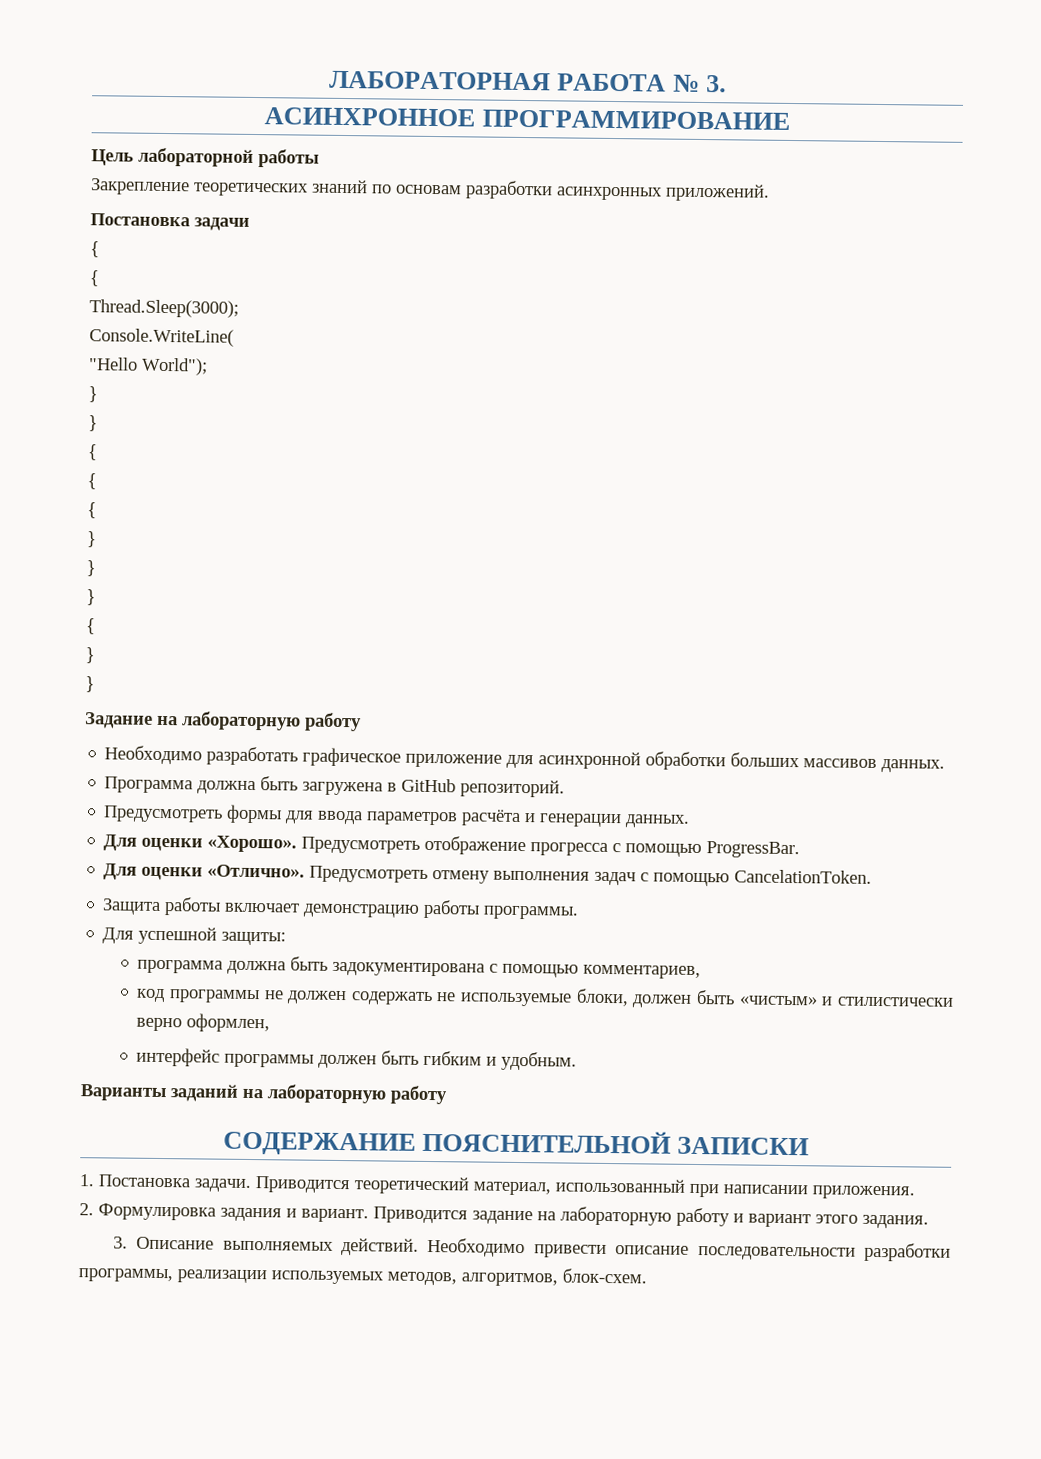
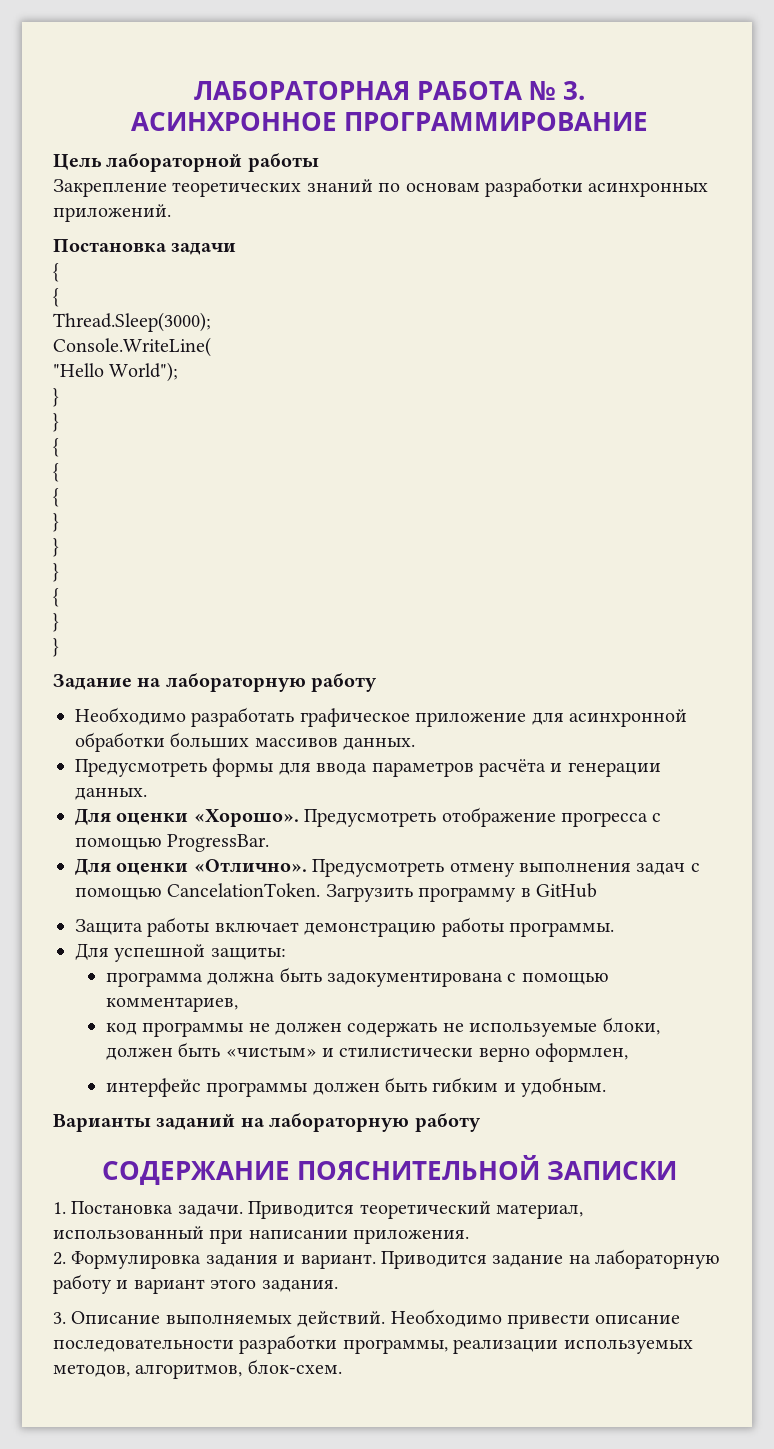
[104,776,566,798] // Программа должна быть загружена в GitHub репозиторий. -> (416, 743) none
(873, 876) none -> [325,883,597,902] Загрузить программу в GitHub

